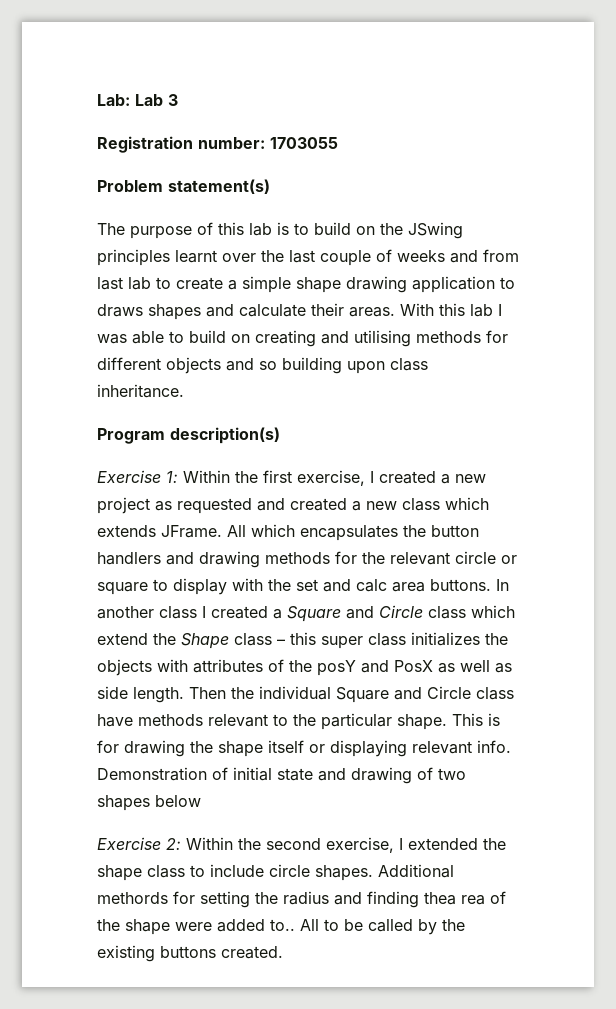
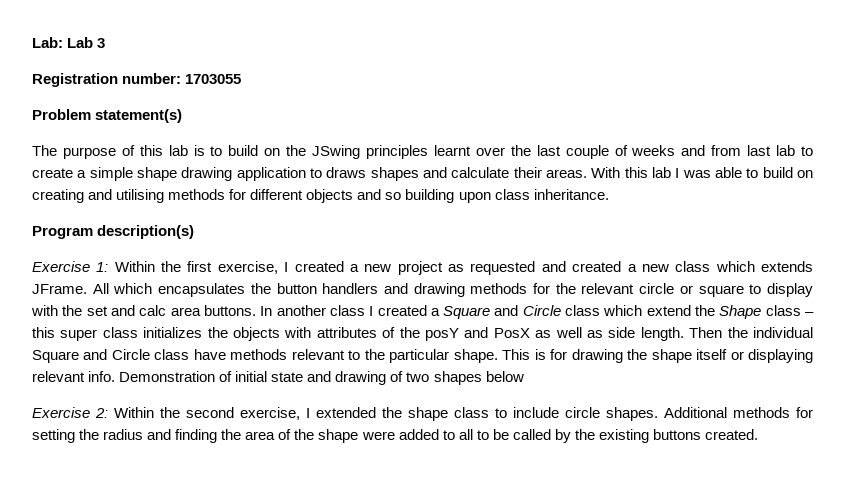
[97,892,168,904] methords -> [733,407,790,418] methods
[424,892,485,905] thea rea -> [221,429,276,440] the area
[270,919,319,931] to.. All -> [442,429,473,440] to all

